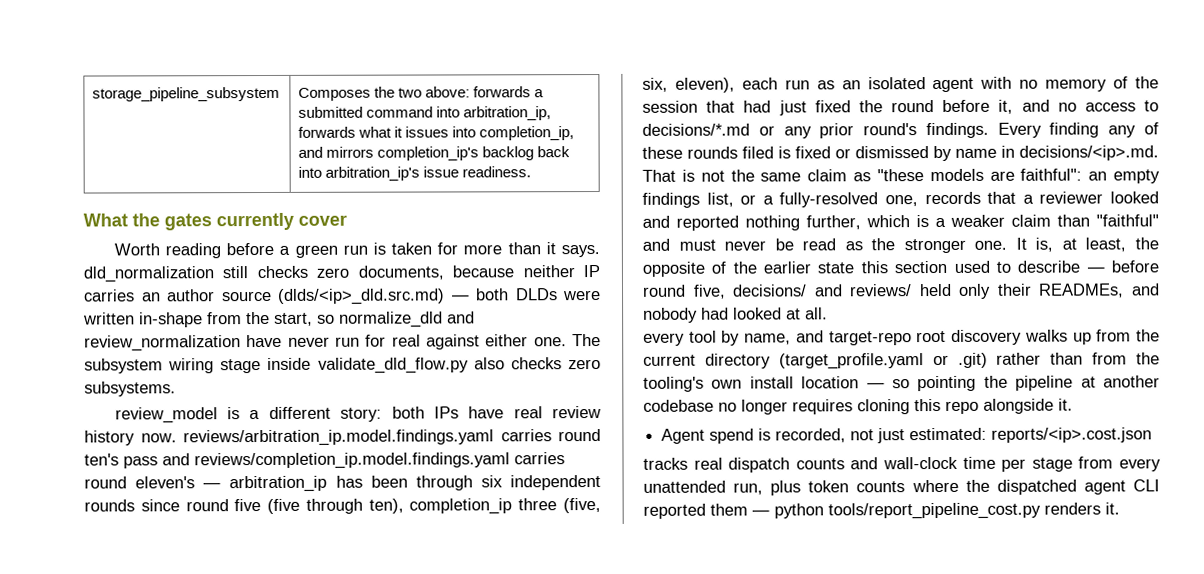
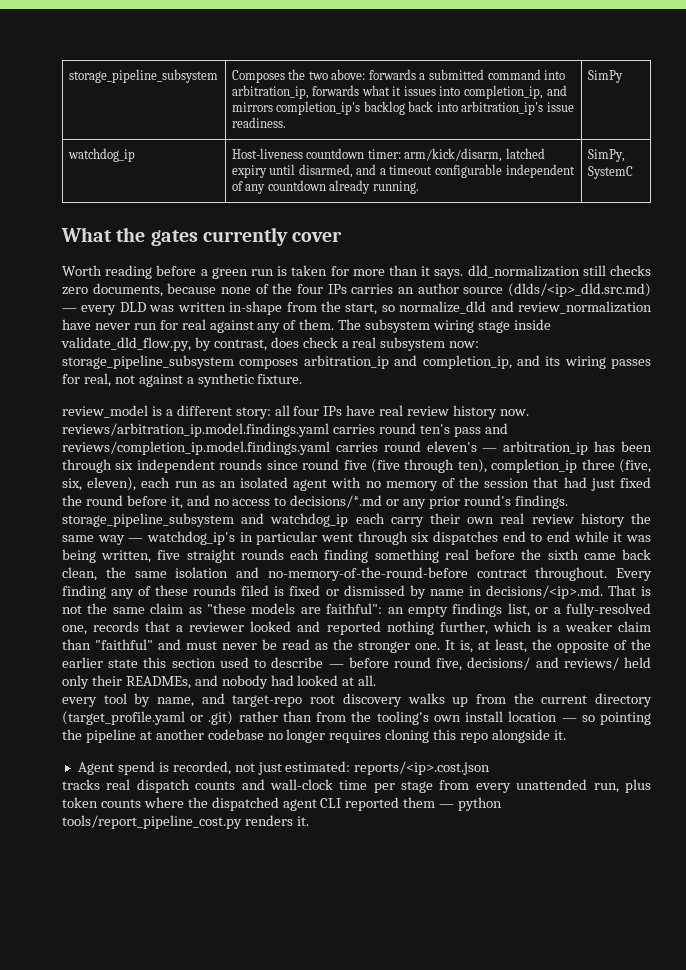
(532, 172) none -> [587,70,623,83] [67,148,135,162] [231,148,545,162] [231,164,575,178] [231,180,419,194] [587,149,625,162] [587,166,633,179] | SimPy // watchdog_ip | Host-liveness countdown timer: arm/kick/disarm, latched expiry until disarmed, and a timeout configurable independent of any countdown already running. | SimPy, SystemC
[522,265,600,278] neither IP -> [220,283,347,294] none of the four IPs
[476,288,601,301] both DLDs were -> [81,302,175,315] every DLD was
[485,334,567,347] either one. -> [257,319,335,333] any of them.
[317,357,601,374] [84,381,176,397] validate_dld_flow.py also checks zero subsystems. -> [61,337,480,351] [62,355,651,369] [62,373,303,387] validate_dld_flow.py, by contrast, does check a real subsystem now: storage_pipeline_subsystem composes arbitration_ip and completion_ip, and its wiring passes for real, not against a synthetic fixture.
[391,406,425,419] both -> [274,405,320,416] all four
(989, 130) none -> [62,513,651,527] [62,531,651,545] [62,549,651,563] [62,567,608,581] storage_pipeline_subsystem and watchdog_ip each carry their own real review history the same way — watchdog_ip's in particular went through six dispatches end to end while it was being written, five straight rounds each finding something real before the sixth came back clean, the same isolation and no-memory-of-the-round-before contract throughout.

